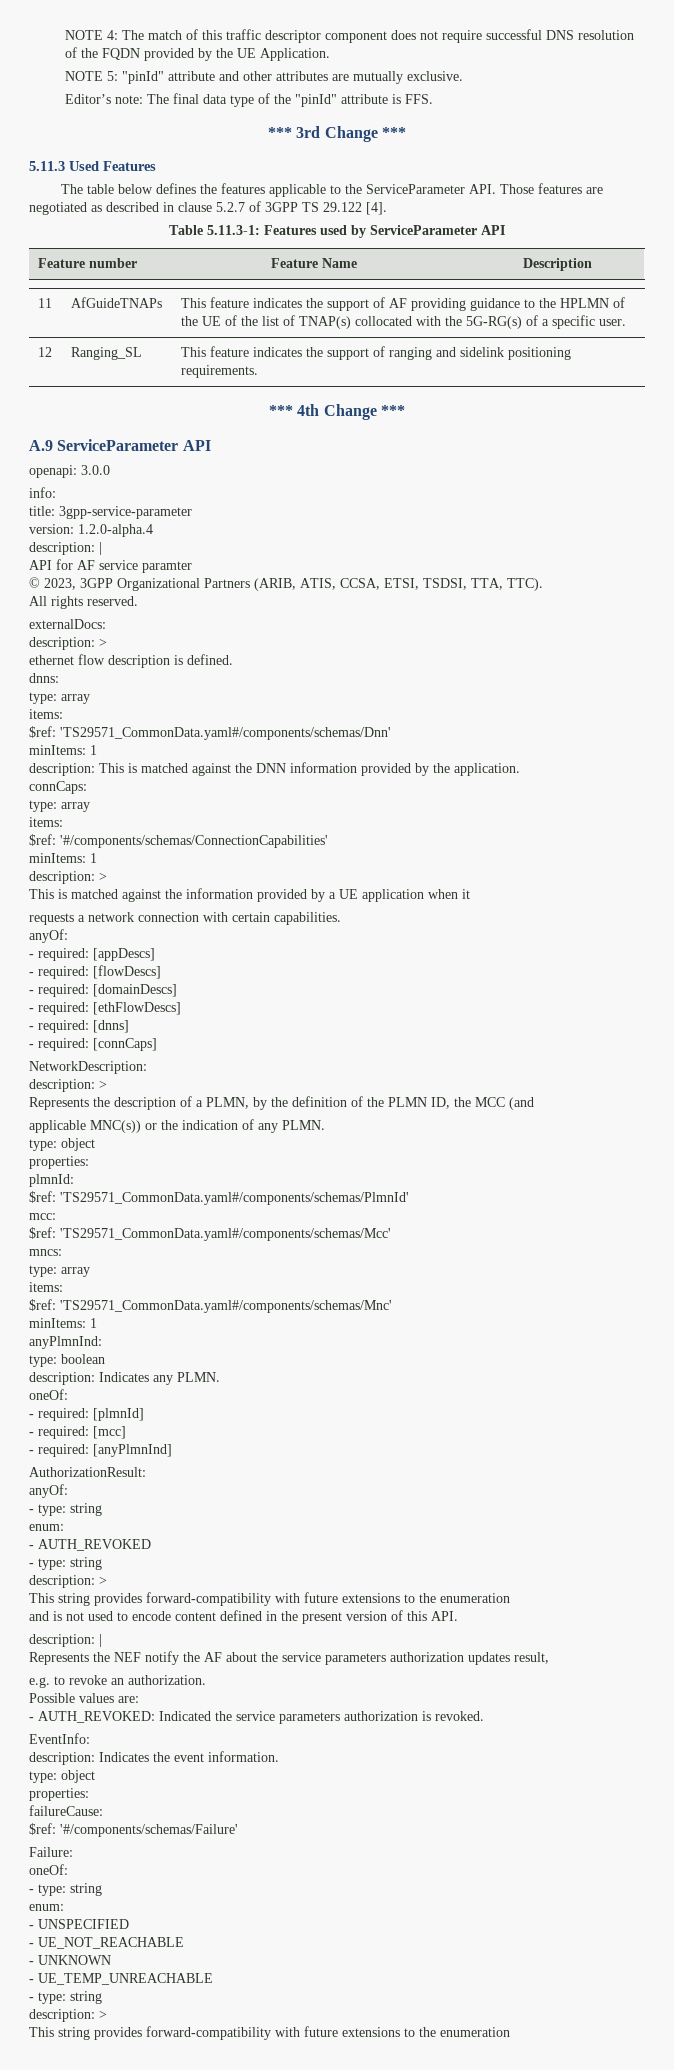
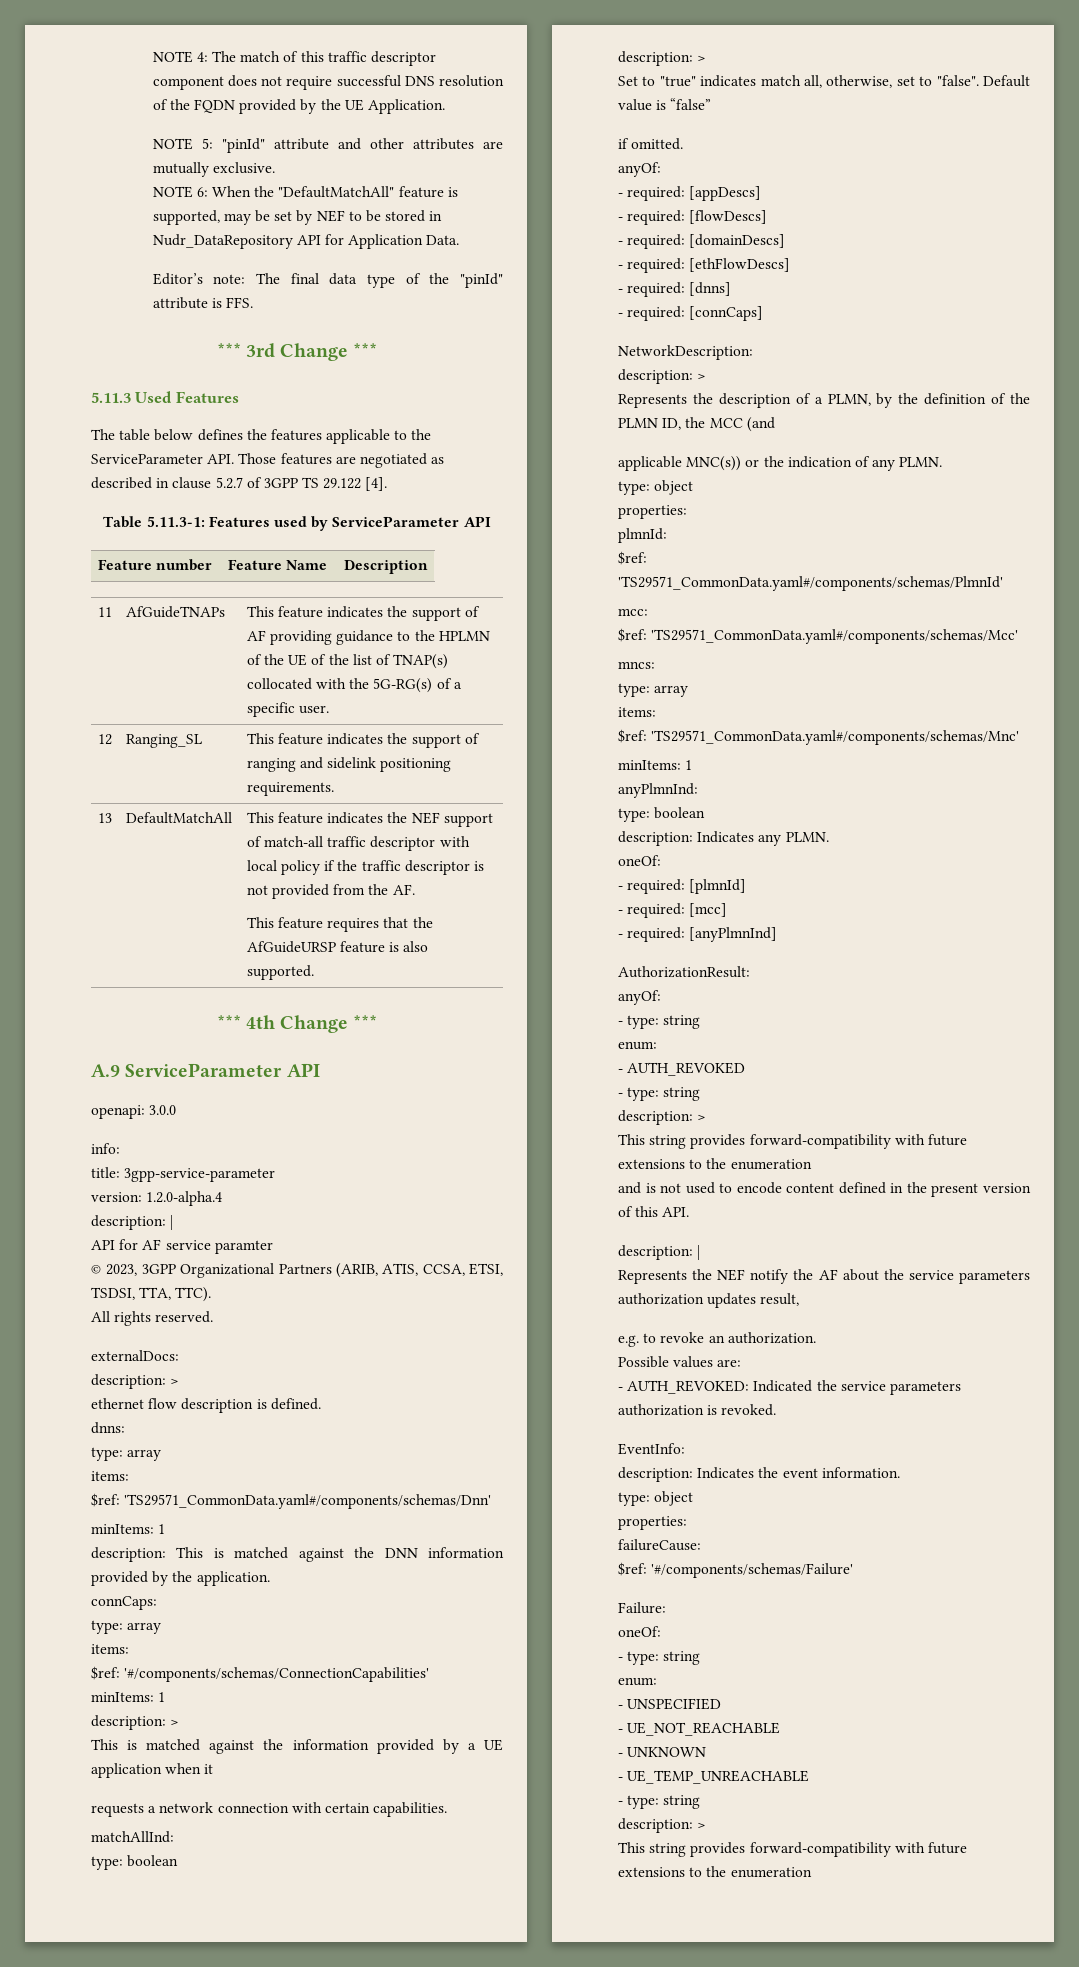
(463, 76) none -> [152,186,458,198] [152,210,443,225] [152,234,460,249] // NOTE 6: When the "DefaultMatchAll" feature is supported, may be set by NEF to be stored in Nudr_DataRepository API for Application Data.
(259, 371) none -> [97,813,112,823] [125,812,232,824] [246,812,493,827] [246,836,470,851] [246,860,484,875] [246,884,415,899] [246,917,433,932] [246,941,429,953] [246,965,314,980] // 13 | DefaultMatchAll | This feature indicates the NEF support of match-all traffic descriptor with local policy if the traffic descriptor is not provided from the AF. // This feature requires that the AfGuideURSP feature is also supported.
(341, 918) none -> [91,1831,174,1843] [91,1855,179,1870] [618,51,707,66] [618,75,1030,88] [618,98,712,111] [618,138,684,150] // matchAllInd: // type: boolean // description: > // Set to "true" indicates match all, otherwise, set to "false". Default value is “false” // if omitted.

